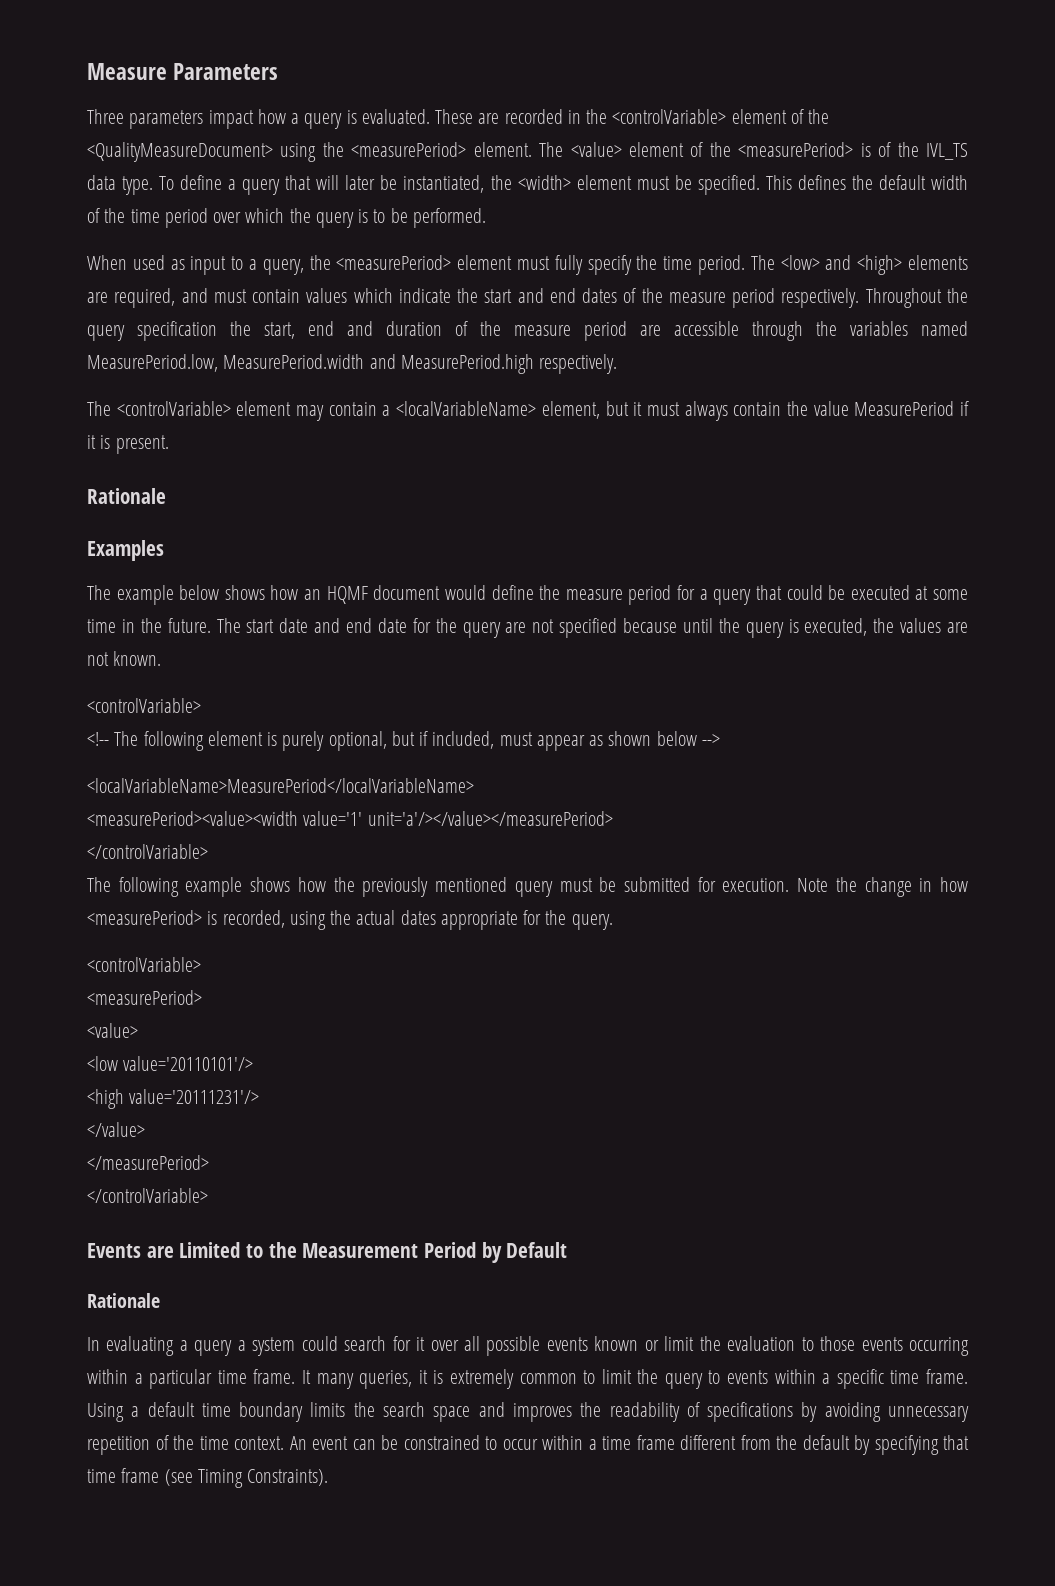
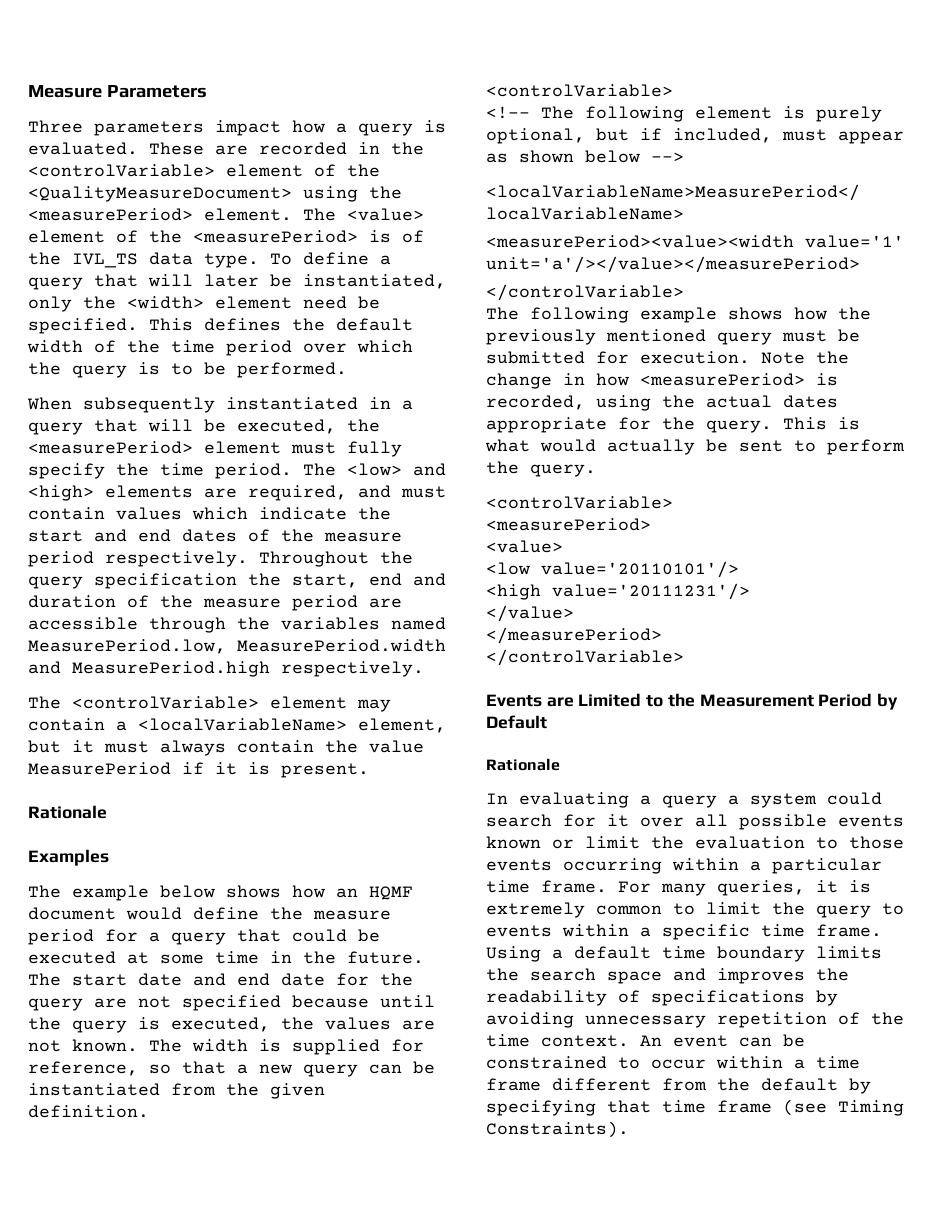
(485, 184) none -> [28,296,72,312] only
[636,176,670,190] must -> [303,296,347,309] need
[132,255,304,275] used as input to a query, -> [83,397,413,413] [28,419,336,435] subsequently instantiated in a query that will be executed,
(162, 658) none -> [149,1039,424,1055] [28,1061,435,1077] [28,1083,325,1099] [28,1105,149,1118] The width is supplied for reference, so that a new query can be instantiated from the given definition.
(613, 922) none -> [783,417,860,430] [485,439,905,455] [486,461,596,477] This is what would actually be sent to perform the query.
[301,1370,311,1384] It -> [618,881,651,893] For

